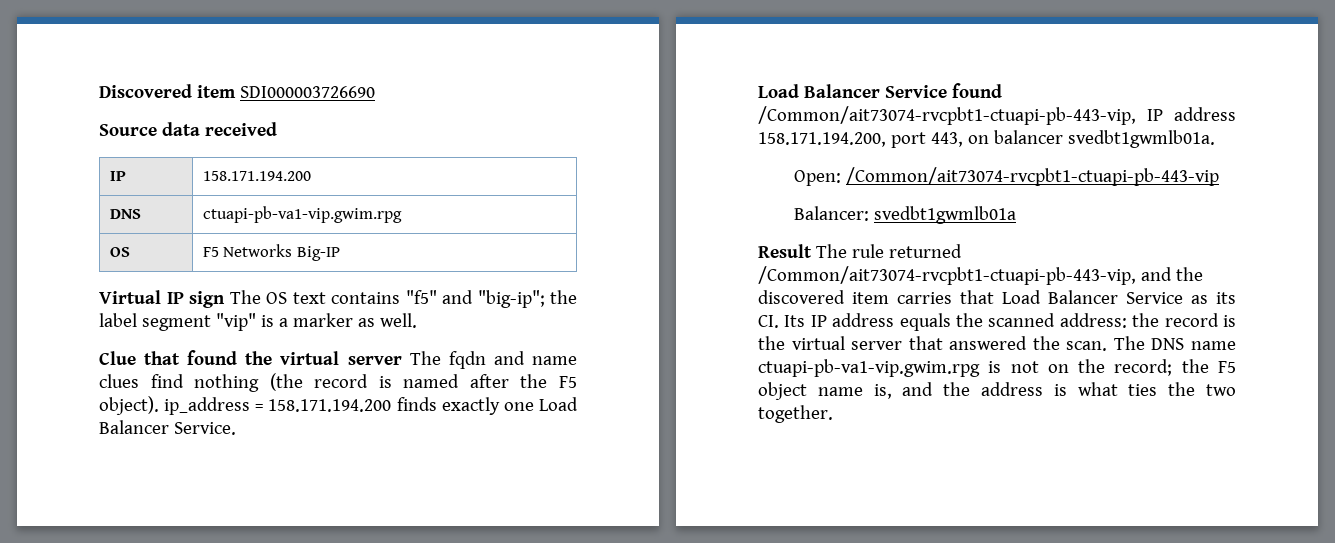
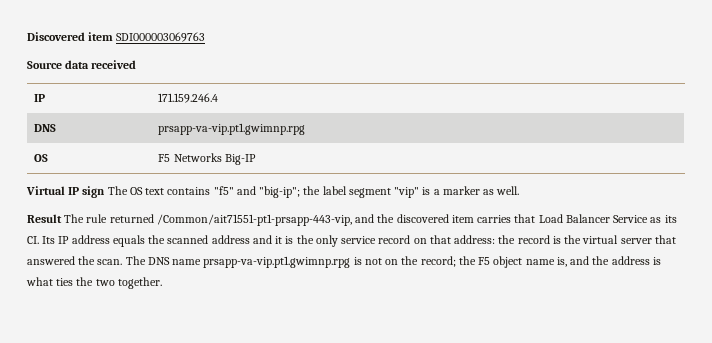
[239,86,375,98] SDI000003726690 -> [116,32,206,42] SDI000003069763
[203,171,312,181] 158.171.194.200 -> [158,93,219,103] 171.159.246.4
[203,206,403,223] ctuapi-pb-va1-vip.gwim.rpg -> [158,123,306,135] prsapp-va-vip.pt1.gwimnp.rpg
[99,350,577,369] [99,373,577,392] [99,396,579,415] [99,420,236,435] [758,83,1002,98] [758,106,1236,125] [758,130,1215,148] [793,167,1219,186] [793,206,1016,224] // Clue that found the virtual server The fqdn and name clues find nothing (the record is named after the F5 object). ip_address = 158.171.194.200 finds exactly one Load Balancer Service. // Load Balancer Service found /Common/ait73074-rvcpbt1-ctuapi-pb-443-vip, IP address 158.171.194.200, port 443, on balancer svedbt1gwmlb01a. // Open: /Common/ait73074-rvcpbt1-ctuapi-pb-443-vip // Balancer: svedbt1gwmlb01a -> (520, 190) none
[758,266,1136,285] /Common/ait73074-rvcpbt1-ctuapi-pb-443-vip, -> [156,214,352,226] /Common/ait71551-pt1-prsapp-443-vip,
(1056, 320) none -> [211,235,451,247] address and it is the only service record on that
[758,359,980,377] ctuapi-pb-va1-vip.gwim.rpg -> [203,256,351,268] prsapp-va-vip.pt1.gwimnp.rpg

